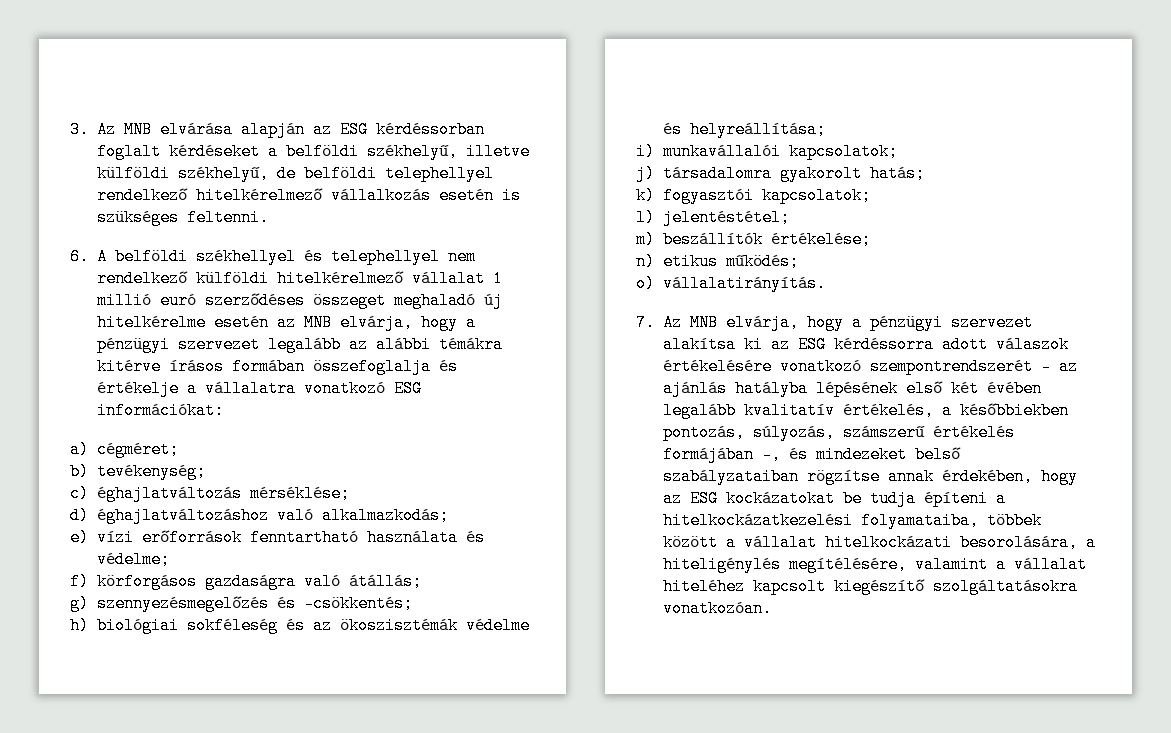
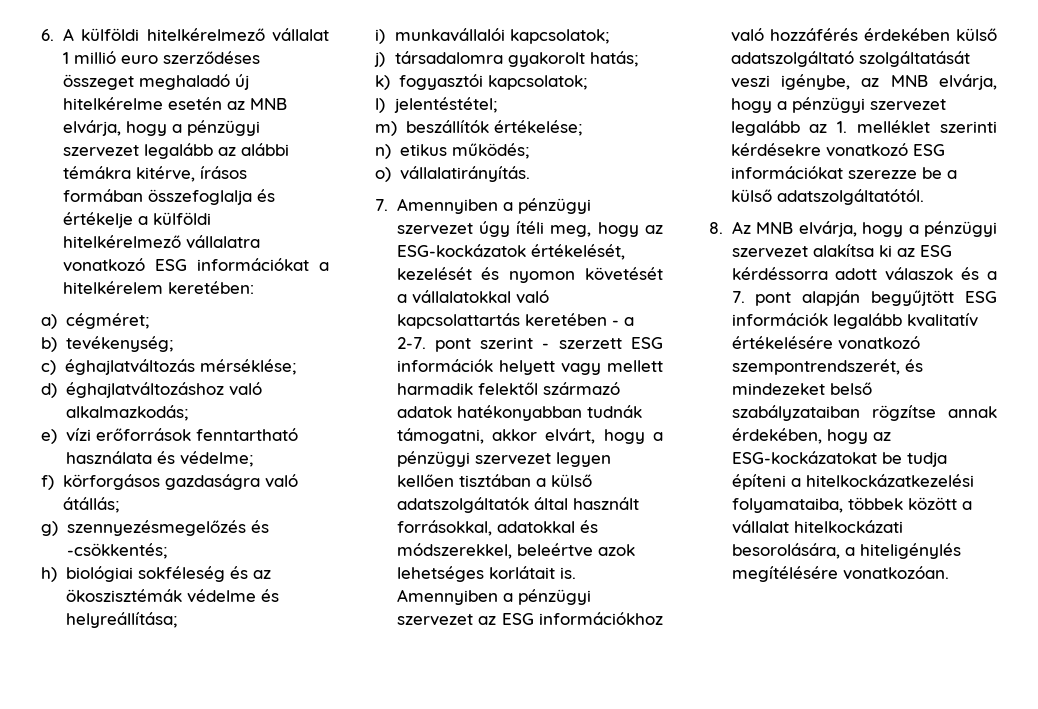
[70,121,485,138] [97,143,530,160] [97,165,494,182] [97,187,521,204] [97,209,269,226] [70,248,476,265] [97,270,188,287] 3. Az MNB elvárása alapján az ESG kérdéssorban foglalt kérdéseket a belföldi székhelyű, illetve külföldi székhelyű, de belföldi telephellyel rendelkező hitelkérelmező vállalkozás esetén is szükséges feltenni. // 6. A belföldi székhellyel és telephellyel nem rendelkező -> [41,28,74,41] 6. A
[160,292,196,309] euró -> [120,55,158,64] euro
[97,358,161,375] kitérve -> [135,166,195,182] kitérve,
(197, 388) none -> [152,212,211,225] [62,235,181,248] külföldi hitelkérelmező
[97,402,224,419] információkat: -> [196,258,330,271] [62,281,254,294] információkat a hitelkérelem keretében:
(655, 322) none -> [396,198,591,214] [396,221,663,237] [396,244,625,260] [396,267,663,283] [396,290,549,304] [396,313,634,329] [396,337,663,352] [396,359,663,375] [396,382,620,395] [396,405,642,421] [396,428,663,444] [396,451,611,467] [396,474,592,487] [396,497,639,513] [396,520,598,536] [396,543,635,559] [396,566,576,582] [396,589,591,605] [396,612,663,626] [730,28,997,42] [730,51,970,67] [730,74,997,90] [730,97,946,113] [730,120,997,136] [730,143,945,157] [730,166,957,179] [730,189,924,205] [709,222,723,234] Amennyiben a pénzügyi szervezet úgy ítéli meg, hogy az ESG-kockázatok értékelését, kezelését és nyomon követését a vállalatokkal való kapcsolattartás keretében - a 2-7. pont szerint - szerzett ESG információk helyett vagy mellett harmadik felektől származó adatok hatékonyabban tudnák támogatni, akkor elvárt, hogy a pénzügyi szervezet legyen kellően tisztában a külső adatszolgáltatók által használt forrásokkal, adatokkal és módszerekkel, beleértve azok lehetséges korlátait is. Amennyiben a pénzügyi szervezet az ESG információkhoz való hozzáférés érdekében külső adatszolgáltató szolgáltatását veszi igénybe, az MNB elvárja, hogy a pénzügyi szervezet legalább az 1. melléklet szerinti kérdésekre vonatkozó ESG információkat szerezze be a külső adatszolgáltatótól. // 8.
[663,358,1078,375] [663,380,1042,397] [663,402,1069,419] [663,424,1015,441] [663,446,781,463] értékelésére vonatkozó szempontrendszerét - az ajánlás hatályba lépésének első két évében legalább kvalitatív értékelés, a későbbiekben pontozás, súlyozás, számszerű értékelés formájában -, -> [961,267,997,280] [731,290,997,306] [731,313,978,329] [731,336,920,350] [731,359,900,375] és a 7. pont alapján begyűjtött ESG információk legalább kvalitatív értékelésére vonatkozó szempontrendszerét,
[690,490,835,507] ESG kockázatokat -> [731,451,877,464] ESG-kockázatokat
[789,556,1087,573] [663,578,1078,595] megítélésére, valamint a vállalat hiteléhez kapcsolt kiegészítő szolgáltatásokra -> [731,566,838,582] megítélésére

